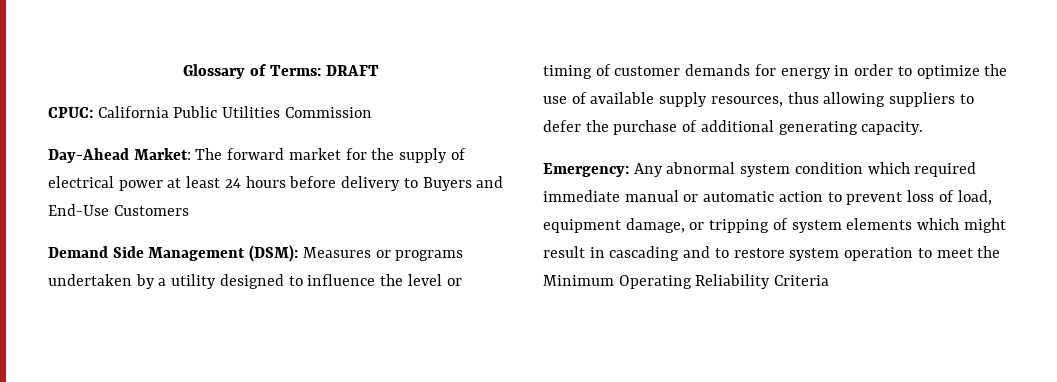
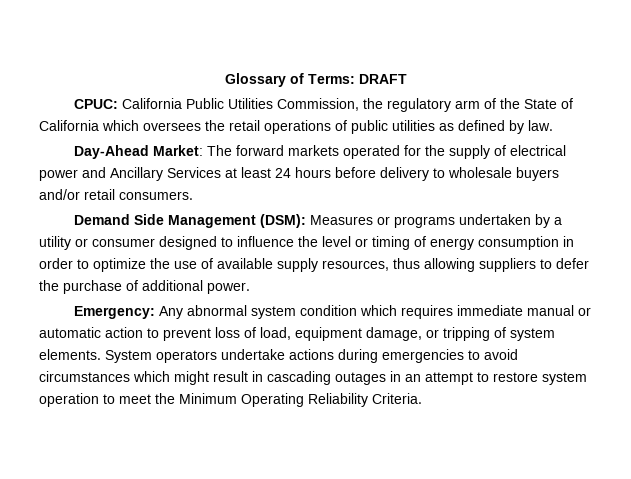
[284,107,372,118] Commission -> [276,98,573,112] [39,120,553,134] Commission, the regulatory arm of the State of California which oversees the retail operations of public utilities as defined by law.
[288,148,341,160] market -> [287,145,400,159] markets operated
(163, 185) none -> [82,167,221,181] and Ancillary Services
[422,176,504,191] [48,204,189,216] Buyers and End-Use Customers -> [448,167,559,181] [39,189,193,200] wholesale buyers and/or retail consumers.
(217, 281) none -> [75,238,155,247] or consumer
[614,64,831,79] customer demands for energy -> [430,236,559,250] energy consumption
[778,121,924,135] generating capacity. -> [207,282,250,294] power.
[914,162,977,177] required -> [400,305,453,319] requires
[846,218,913,230] elements -> [39,349,518,363] [39,371,130,382] elements. System operators undertake actions during emergencies to avoid circumstances
[683,246,711,258] and -> [335,371,473,385] outages in an attempt
[774,275,830,286] Criteria -> [372,393,422,404] Criteria.

